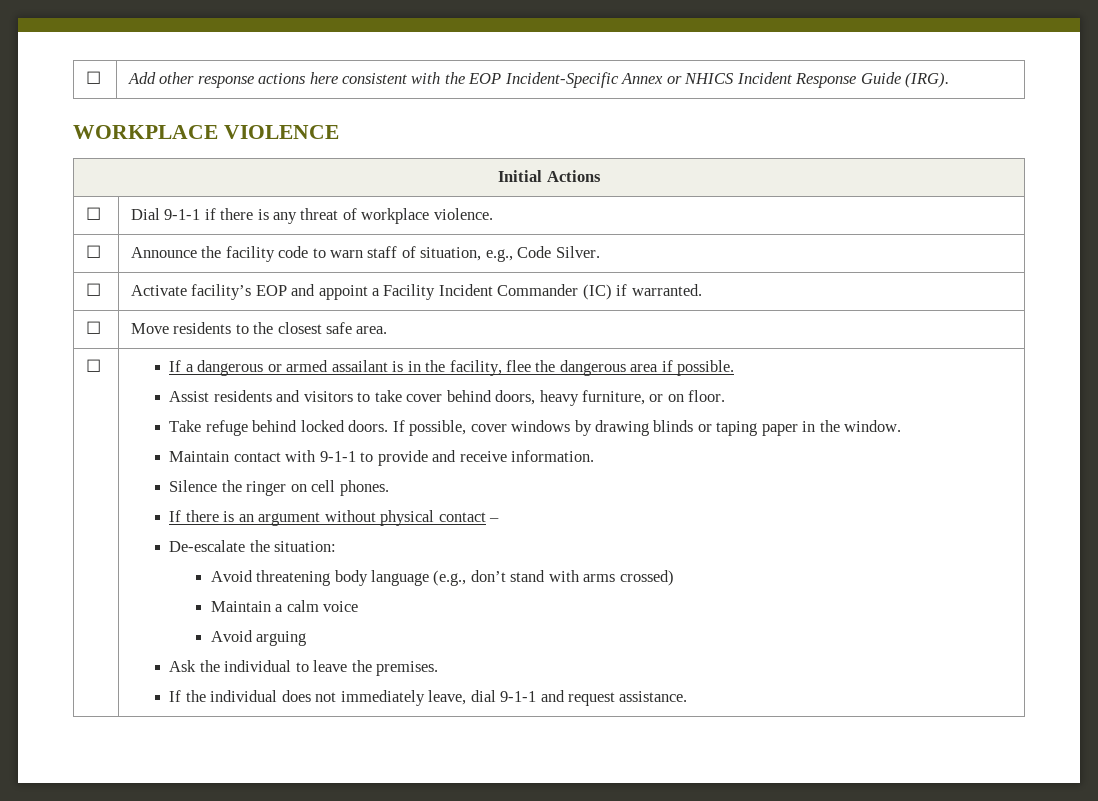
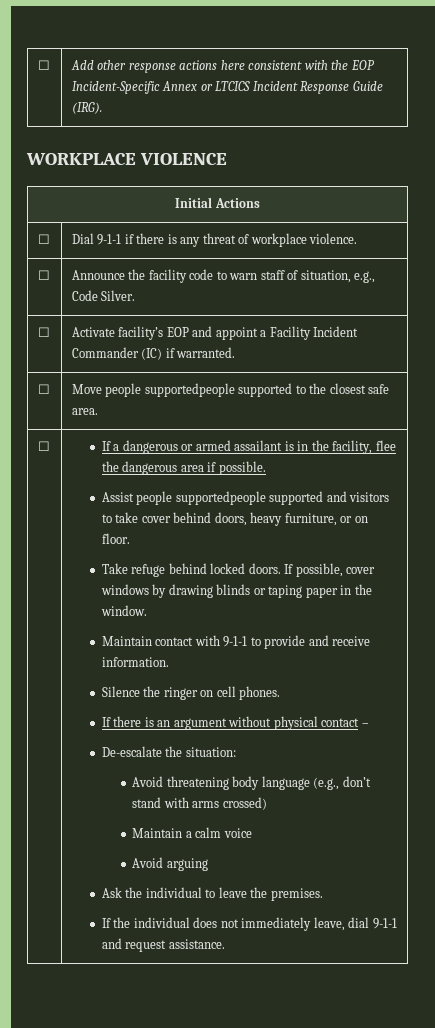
[684,73,734,84] NHICS -> [215,81,251,91] LTCICS
[173,322,232,334] residents -> [105,383,293,397] people supportedpeople supported
[213,390,272,402] residents -> [136,491,324,505] people supportedpeople supported

